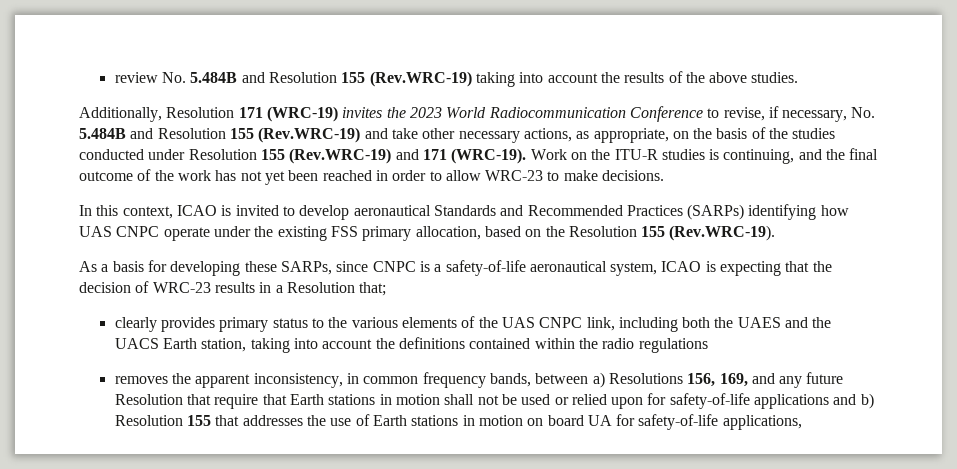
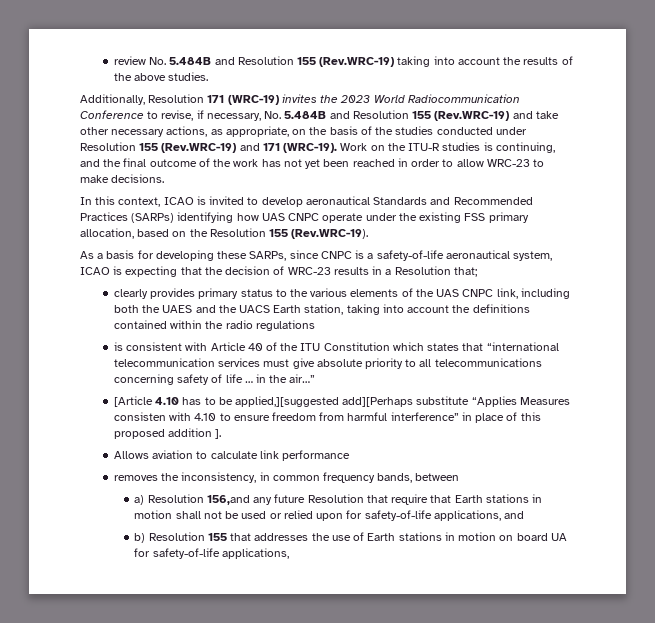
(708, 345) none -> [113,342,559,351] [113,358,542,369] [113,374,316,385] [113,396,570,407] [113,412,541,423] [113,428,222,439] [113,450,351,461] // is consistent with Article 40 of the ITU Constitution which states that “international telecommunication services must give absolute priority to all telecommunications concerning safety of life … in the air…” // [Article 4.10 has to be applied,][suggested add][Perhaps substitute “Applies Measures consisten with 4.10 to ensure freedom from harmful interference” in place of this proposed addition ]. // Allows aviation to calculate link performance
[195,374,251,388] apparent -> (180, 477) none
[592,372,775,388] a) Resolutions 156, 169, and -> [134,494,250,505] // a) Resolution 156,and
[754,394,857,409] applications and -> [433,510,525,521] applications, and //

